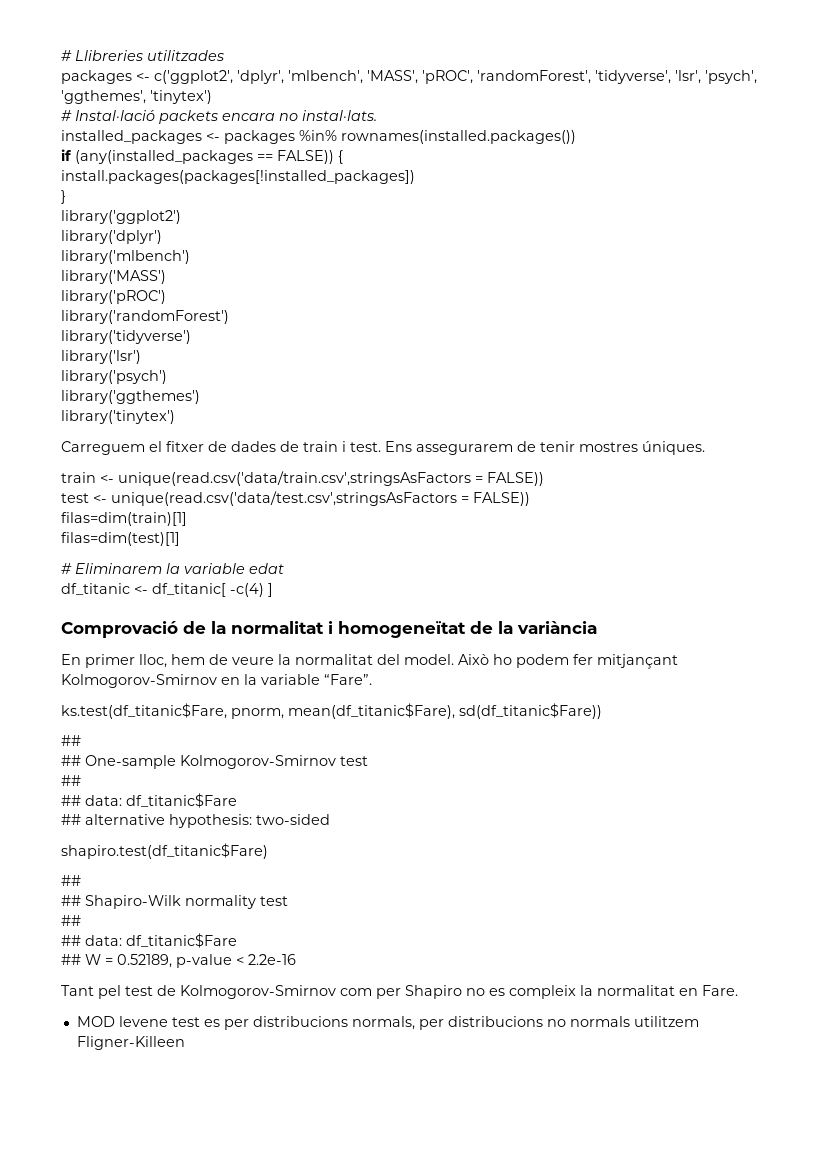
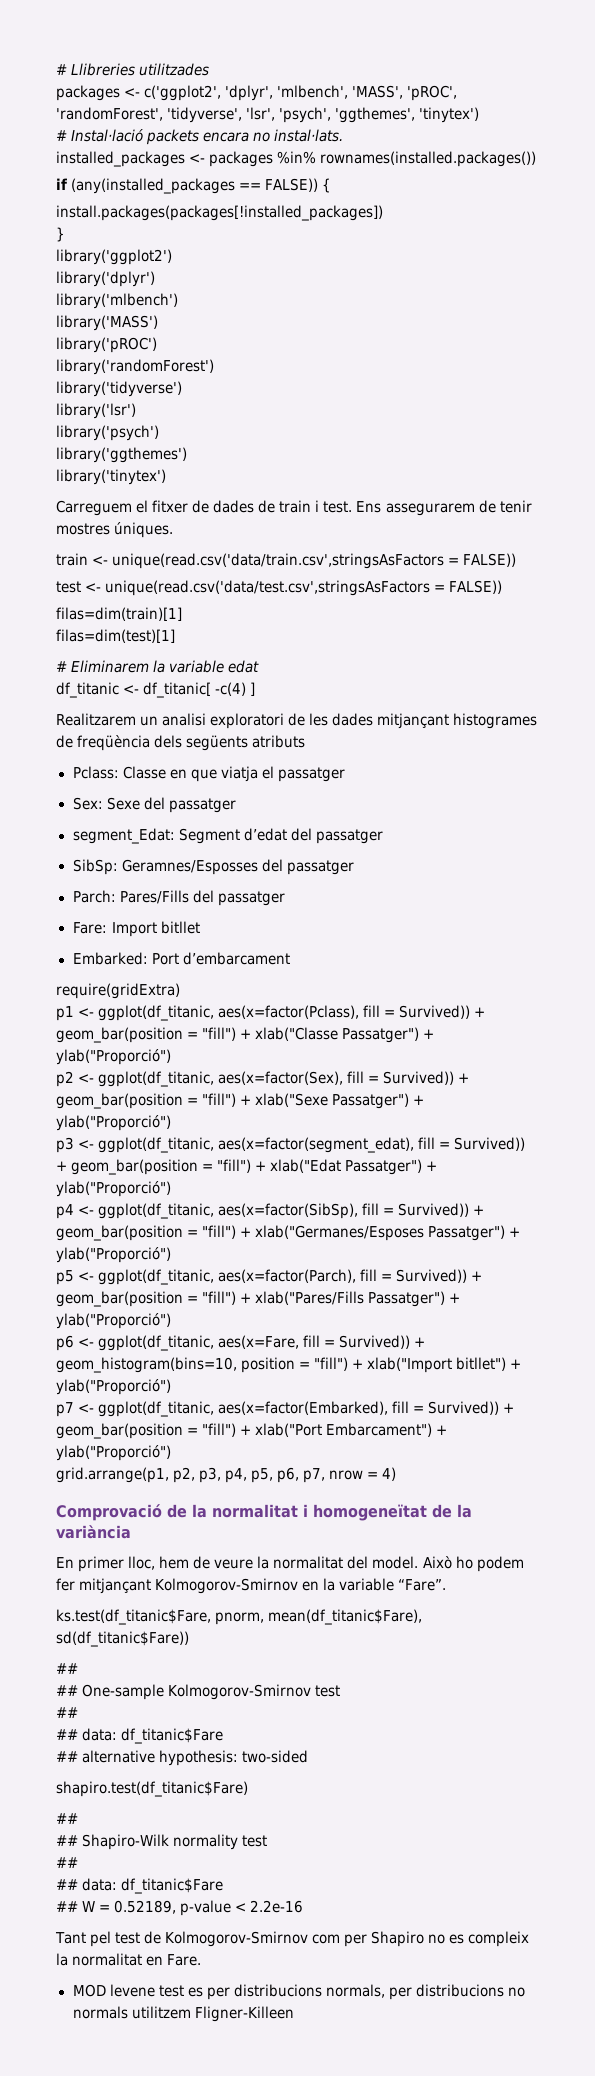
(273, 590) none -> [56,713,538,729] [56,735,306,751] [72,766,345,782] [72,797,236,813] [72,828,383,844] [72,859,354,875] [72,890,285,906] [72,921,200,937] [72,952,290,965] [56,983,180,999] [56,1005,486,1021] [56,1027,435,1043] [56,1049,171,1065] [56,1071,470,1087] [56,1093,425,1109] [56,1115,171,1131] [56,1137,526,1153] [56,1159,438,1175] [56,1181,171,1197] [56,1203,485,1219] [56,1225,521,1241] [56,1247,171,1263] [56,1269,483,1285] [56,1291,461,1307] [56,1313,171,1329] [56,1335,426,1351] [56,1357,522,1373] [56,1379,171,1395] [56,1401,515,1417] [56,1423,448,1439] [56,1445,171,1461] [56,1467,397,1483] // Realitzarem un analisi exploratori de les dades mitjançant histogrames de freqüència dels següents atributs // Pclass: Classe en que viatja el passatger // Sex: Sexe del passatger // segment_Edat: Segment d’edat del passatger // SibSp: Geramnes/Esposses del passatger // Parch: Pares/Fills del passatger // Fare: Import bitllet // Embarked: Port d’embarcament // require(gridExtra) // p1 <- ggplot(df_titanic, aes(x=factor(Pclass), fill = Survived)) + geom_bar(position = "fill") + xlab("Classe Passatger") + ylab("Proporció") // p2 <- ggplot(df_titanic, aes(x=factor(Sex), fill = Survived)) + geom_bar(position = "fill") + xlab("Sexe Passatger") + ylab("Proporció") // p3 <- ggplot(df_titanic, aes(x=factor(segment_edat), fill = Survived)) + geom_bar(position = "fill") + xlab("Edat Passatger") + ylab("Proporció") // p4 <- ggplot(df_titanic, aes(x=factor(SibSp), fill = Survived)) + geom_bar(position = "fill") + xlab("Germanes/Esposes Passatger") + ylab("Proporció") // p5 <- ggplot(df_titanic, aes(x=factor(Parch), fill = Survived)) + geom_bar(position = "fill") + xlab("Pares/Fills Passatger") + ylab("Proporció") // p6 <- ggplot(df_titanic, aes(x=Fare, fill = Survived)) + geom_histogram(bins=10, position = "fill") + xlab("Import bitllet") + ylab("Proporció") // p7 <- ggplot(df_titanic, aes(x=factor(Embarked), fill = Survived)) + geom_bar(position = "fill") + xlab("Port Embarcament") + ylab("Proporció") // grid.arrange(p1, p2, p3, p4, p5, p6, p7, nrow = 4)

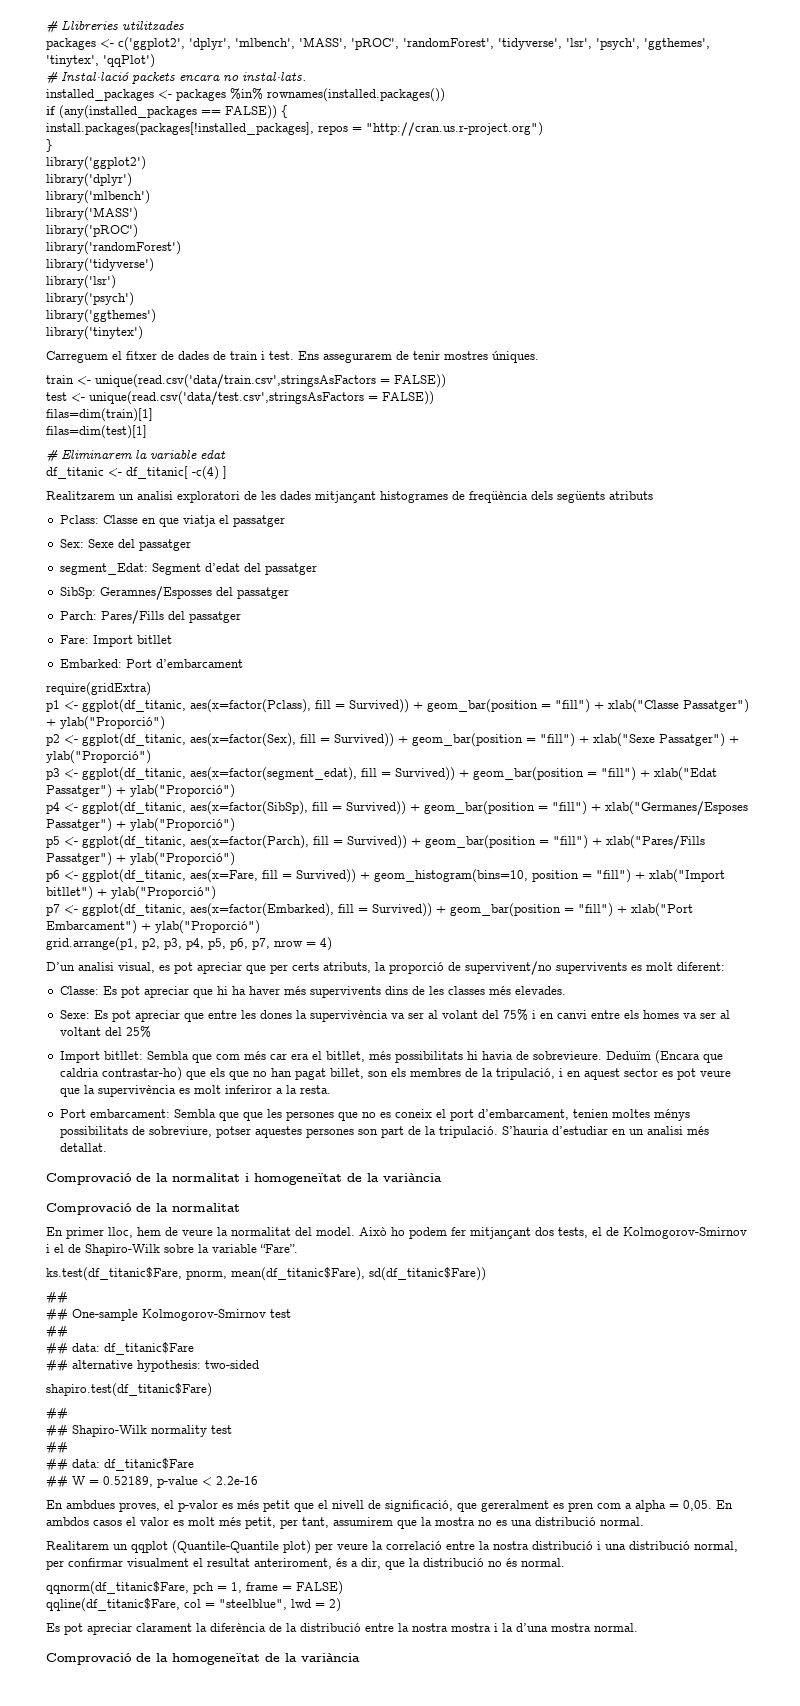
[419,107,480,123] 'tinytex') -> [46,54,155,68] 'tinytex', 'qqPlot')
[56,205,383,221] install.packages(packages[!installed_packages]) -> [46,122,543,136] install.packages(packages[!installed_packages], repos = "http://cran.us.r-project.org")
(397, 1474) none -> [46,961,725,975] [59,986,566,998] [59,1009,730,1022] [59,1026,151,1038] [59,1050,723,1064] [59,1067,731,1081] [59,1085,331,1097] [59,1109,690,1121] [59,1126,709,1138] [59,1143,107,1152] // D’un analisi visual, es pot apreciar que per certs atributs, la proporció de supervivent/no supervivents es molt diferent: // Classe: Es pot apreciar que hi ha haver més supervivents dins de les classes més elevades. // Sexe: Es pot apreciar que entre les dones la supervivència va ser al volant del 75% i en canvi entre els homes va ser al voltant del 25% // Import bitllet: Sembla que com més car era el bitllet, més possibilitats hi havia de sobrevieure. Deduïm (Encara que caldria contrastar-ho) que els que no han pagat billet, son els membres de la tripulació, i en aquest sector es pot veure que la supervivència es molt inferiror a la resta. // Port embarcament: Sembla que que les persones que no es coneix el port d’embarcament, tenien moltes ménys possibilitats de sobreviure, potser aquestes persones son part de la tripulació. S’hauria d’estudiar en un analisi més detallat.
(131, 1532) none -> [46,1203,240,1215] // Comprovació de la normalitat
[155,1578,320,1594] Kolmogorov-Smirnov en -> [535,1227,747,1239] [46,1244,194,1256] dos tests, el de Kolmogorov-Smirnov i el de Shapiro-Wilk sobre
[55,1931,530,1947] [56,1953,202,1966] [72,1984,525,2000] [72,2006,294,2022] Tant pel test de Kolmogorov-Smirnov com per Shapiro no es compleix la normalitat en Fare. // MOD levene test es per distribucions normals, per distribucions no normals utilitzem Fligner-Killeen -> [46,1500,733,1512] [46,1517,644,1529] [46,1540,738,1554] [46,1558,565,1570] [46,1581,343,1595] [46,1598,341,1612] [46,1623,638,1635] [46,1653,360,1665] En ambdues proves, el p-valor es més petit que el nivell de significació, que gereralment es pren com a alpha = 0,05. En ambdos casos el valor es molt més petit, per tant, assumirem que la mostra no es una distribució normal. // Realitarem un qqplot (Quantile-Quantile plot) per veure la correlació entre la nostra distribució i una distribució normal, per confirmar visualment el resultat anteriroment, és a dir, que la distribució no és normal. // qqnorm(df_titanic$Fare, pch = 1, frame = FALSE) // qqline(df_titanic$Fare, col = "steelblue", lwd = 2) // Es pot apreciar clarament la diferència de la distribució entre la nostra mostra i la d’una mostra normal. // Comprovació de la homogeneïtat de la variància

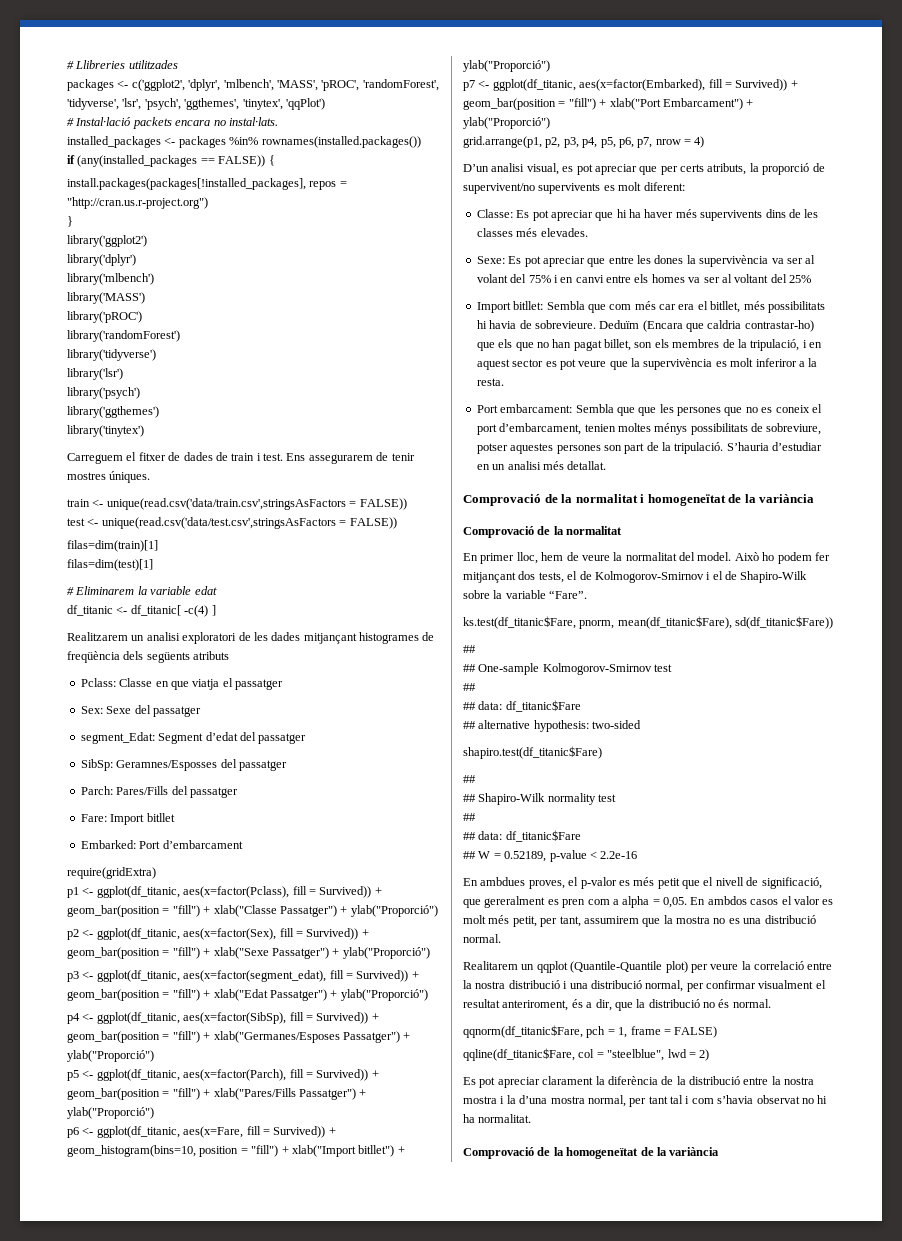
[594,1623,638,1632] normal. -> [587,1095,828,1107] [463,1114,532,1123] normal, per tant tal i com s’havia observat no hi ha normalitat.

